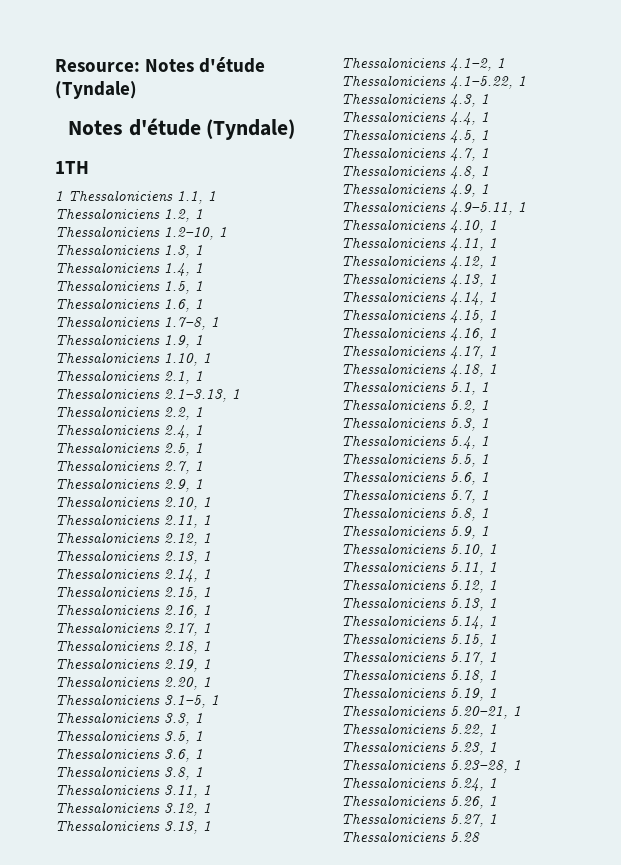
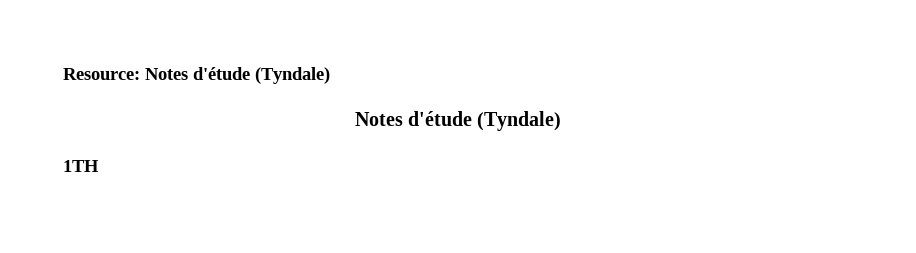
[55,190,216,204] [55,208,203,222] [55,226,227,240] [55,244,203,258] [55,262,203,276] [55,280,203,294] [55,298,203,312] [55,316,219,330] [55,334,203,348] [55,352,211,366] [55,370,203,384] [55,388,240,402] [55,406,203,420] [55,424,203,438] [55,442,203,456] [55,460,203,474] [55,478,203,492] [55,496,211,510] [55,514,211,528] [55,532,211,546] [55,550,211,564] [55,568,211,582] [55,586,211,600] [55,604,211,618] [55,622,211,636] [55,640,211,654] [55,658,211,672] [55,676,211,690] [55,694,219,708] [55,712,203,726] [55,730,203,744] [55,748,203,762] [55,766,203,780] [55,784,211,798] [55,802,211,816] [55,820,211,834] [341,57,505,71] [341,75,526,89] [341,93,489,107] [341,111,489,125] [341,129,489,143] [341,147,489,161] [341,165,489,179] [341,183,489,197] [341,201,526,215] [341,219,497,233] [341,237,497,251] [341,255,497,269] [341,273,497,287] [341,291,497,305] [341,309,497,323] [341,327,497,341] [341,345,497,359] [341,363,497,377] [341,381,489,395] [341,399,489,413] [341,417,489,431] [341,435,489,449] [341,453,489,467] [341,471,489,485] [341,489,489,503] [341,507,489,521] [341,525,489,539] [341,543,497,557] [341,561,497,575] [341,579,497,593] [341,597,497,611] [341,615,497,629] [341,633,497,647] [341,651,497,665] [341,669,497,683] [341,687,497,701] [341,705,521,719] [341,723,497,737] [341,741,497,755] [341,759,521,773] [341,777,497,791] [341,795,497,809] [341,813,497,827] [341,831,480,843] // 1 Thessaloniciens 1.1, 1 Thessaloniciens 1.2, 1 Thessaloniciens 1.2–10, 1 Thessaloniciens 1.3, 1 Thessaloniciens 1.4, 1 Thessaloniciens 1.5, 1 Thessaloniciens 1.6, 1 Thessaloniciens 1.7–8, 1 Thessaloniciens 1.9, 1 Thessaloniciens 1.10, 1 Thessaloniciens 2.1, 1 Thessaloniciens 2.1–3.13, 1 Thessaloniciens 2.2, 1 Thessaloniciens 2.4, 1 Thessaloniciens 2.5, 1 Thessaloniciens 2.7, 1 Thessaloniciens 2.9, 1 Thessaloniciens 2.10, 1 Thessaloniciens 2.11, 1 Thessaloniciens 2.12, 1 Thessaloniciens 2.13, 1 Thessaloniciens 2.14, 1 Thessaloniciens 2.15, 1 Thessaloniciens 2.16, 1 Thessaloniciens 2.17, 1 Thessaloniciens 2.18, 1 Thessaloniciens 2.19, 1 Thessaloniciens 2.20, 1 Thessaloniciens 3.1–5, 1 Thessaloniciens 3.3, 1 Thessaloniciens 3.5, 1 Thessaloniciens 3.6, 1 Thessaloniciens 3.8, 1 Thessaloniciens 3.11, 1 Thessaloniciens 3.12, 1 Thessaloniciens 3.13, 1 Thessaloniciens 4.1–2, 1 Thessaloniciens 4.1–5.22, 1 Thessaloniciens 4.3, 1 Thessaloniciens 4.4, 1 Thessaloniciens 4.5, 1 Thessaloniciens 4.7, 1 Thessaloniciens 4.8, 1 Thessaloniciens 4.9, 1 Thessaloniciens 4.9–5.11, 1 Thessaloniciens 4.10, 1 Thessaloniciens 4.11, 1 Thessaloniciens 4.12, 1 Thessaloniciens 4.13, 1 Thessaloniciens 4.14, 1 Thessaloniciens 4.15, 1 Thessaloniciens 4.16, 1 Thessaloniciens 4.17, 1 Thessaloniciens 4.18, 1 Thessaloniciens 5.1, 1 Thessaloniciens 5.2, 1 Thessaloniciens 5.3, 1 Thessaloniciens 5.4, 1 Thessaloniciens 5.5, 1 Thessaloniciens 5.6, 1 Thessaloniciens 5.7, 1 Thessaloniciens 5.8, 1 Thessaloniciens 5.9, 1 Thessaloniciens 5.10, 1 Thessaloniciens 5.11, 1 Thessaloniciens 5.12, 1 Thessaloniciens 5.13, 1 Thessaloniciens 5.14, 1 Thessaloniciens 5.15, 1 Thessaloniciens 5.17, 1 Thessaloniciens 5.18, 1 Thessaloniciens 5.19, 1 Thessaloniciens 5.20–21, 1 Thessaloniciens 5.22, 1 Thessaloniciens 5.23, 1 Thessaloniciens 5.23–28, 1 Thessaloniciens 5.24, 1 Thessaloniciens 5.26, 1 Thessaloniciens 5.27, 1 Thessaloniciens 5.28 -> (99, 166) none

